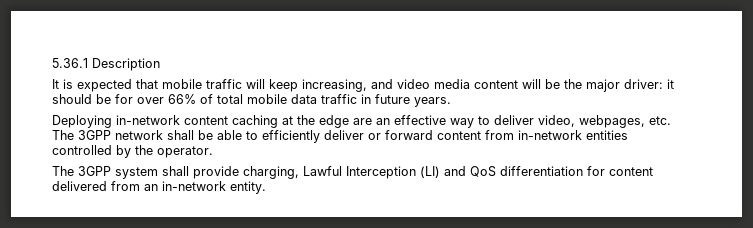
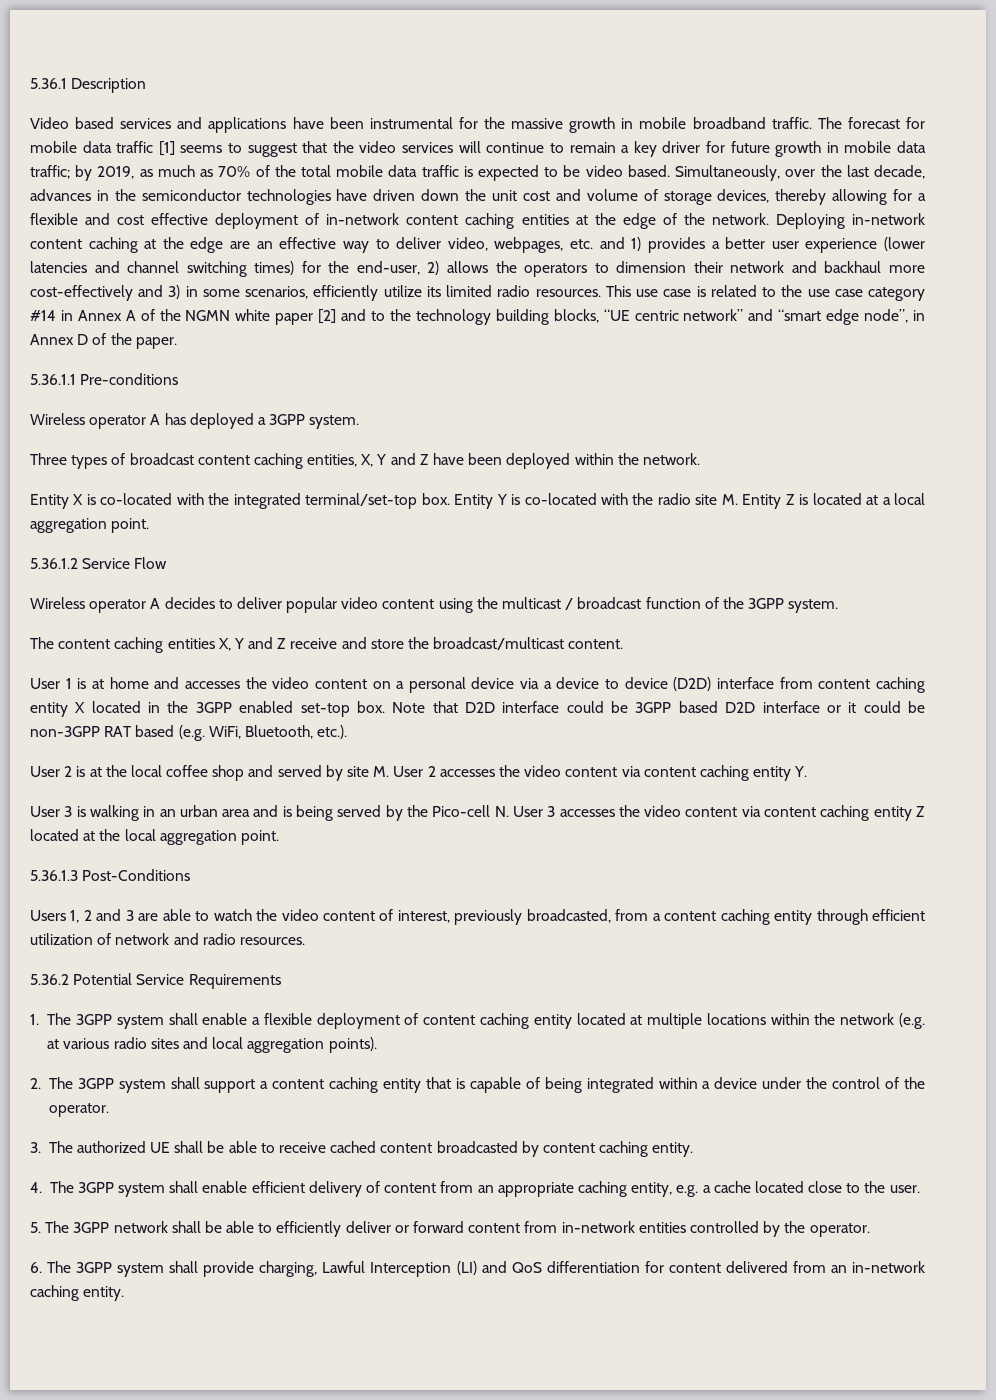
[52,79,674,92] [52,94,451,107] It is expected that mobile traffic will keep increasing, and video media content will be the major driver: it should be for over 66% of total mobile data traffic in future years. // -> [30,117,925,133] [30,141,926,157] [30,165,926,181] [30,189,927,205] [30,213,769,229] Video based services and applications have been instrumental for the massive growth in mobile broadband traffic. The forecast for mobile data traffic [1] seems to suggest that the video services will continue to remain a key driver for future growth in mobile data traffic; by 2019, as much as 70% of the total mobile data traffic is expected to be video based. Simultaneously, over the last decade, advances in the semiconductor technologies have driven down the unit cost and volume of storage devices, thereby allowing for a flexible and cost effective deployment of in-network content caching entities at the edge of the network.
(671, 120) none -> [599,237,925,253] [30,261,925,277] [30,285,925,301] [30,309,926,325] [30,333,177,349] [30,373,179,385] [30,413,360,429] [30,453,700,469] [30,493,926,509] [30,518,150,533] [30,557,168,569] [30,597,839,613] [30,637,624,653] [30,677,926,693] [30,701,926,717] [30,725,348,741] [30,765,808,781] [30,805,925,821] [30,829,279,845] [30,869,191,881] [30,909,926,925] [30,933,305,945] [30,973,281,989] [30,1013,926,1029] [47,1037,377,1053] [30,1077,925,1093] [48,1103,109,1117] [30,1141,694,1157] [30,1181,920,1197] [30,1222,41,1233] and 1) provides a better user experience (lower latencies and channel switching times) for the end-user, 2) allows the operators to dimension their network and backhaul more cost-effectively and 3) in some scenarios, efficiently utilize its limited radio resources. This use case is related to the use case category #14 in Annex A of the NGMN white paper [2] and to the technology building blocks, “UE centric network” and “smart edge node”, in Annex D of the paper. // 5.36.1.1 Pre-conditions // Wireless operator A has deployed a 3GPP system. // Three types of broadcast content caching entities, X, Y and Z have been deployed within the network. // Entity X is co-located with the integrated terminal/set-top box. Entity Y is co-located with the radio site M. Entity Z is located at a local aggregation point. // 5.36.1.2 Service Flow // Wireless operator A decides to deliver popular video content using the multicast / broadcast function of the 3GPP system. // The content caching entities X, Y and Z receive and store the broadcast/multicast content. // User 1 is at home and accesses the video content on a personal device via a device to device (D2D) interface from content caching entity X located in the 3GPP enabled set-top box. Note that D2D interface could be 3GPP based D2D interface or it could be non-3GPP RAT based (e.g. WiFi, Bluetooth, etc.). // User 2 is at the local coffee shop and served by site M. User 2 accesses the video content via content caching entity Y. // User 3 is walking in an urban area and is being served by the Pico-cell N. User 3 accesses the video content via content caching entity Z located at the local aggregation point. // 5.36.1.3 Post-Conditions // Users 1, 2 and 3 are able to watch the video content of interest, previously broadcasted, from a content caching entity through efficient utilization of network and radio resources. // 5.36.2 Potential Service Requirements // 1. The 3GPP system shall enable a flexible deployment of content caching entity located at multiple locations within the network (e.g. at various radio sites and local aggregation points). // 2. The 3GPP system shall support a content caching entity that is capable of being integrated within a device under the control of the operator. // 3. The authorized UE shall be able to receive cached content broadcasted by content caching entity. // 4. The 3GPP system shall enable efficient delivery of content from an appropriate caching entity, e.g. a cache located close to the user. // 5.
(213, 152) none -> [30,1262,42,1273] 6.
(226, 186) none -> [30,1285,79,1301] caching

